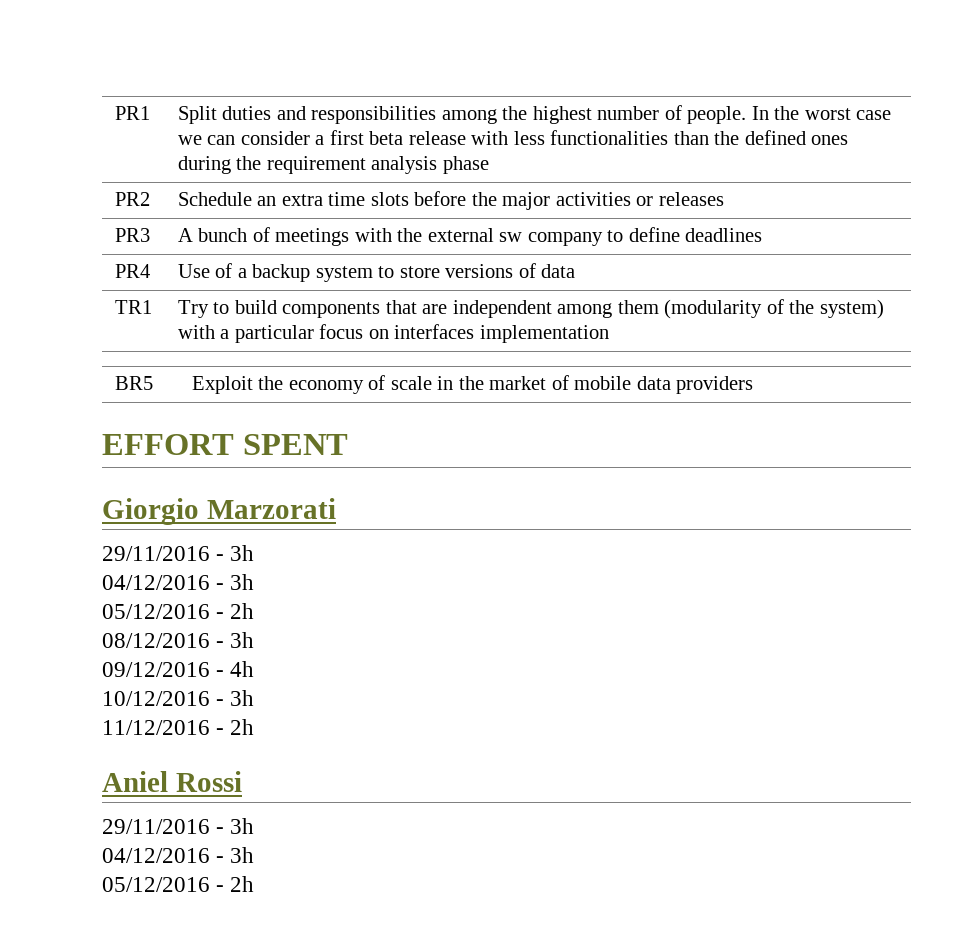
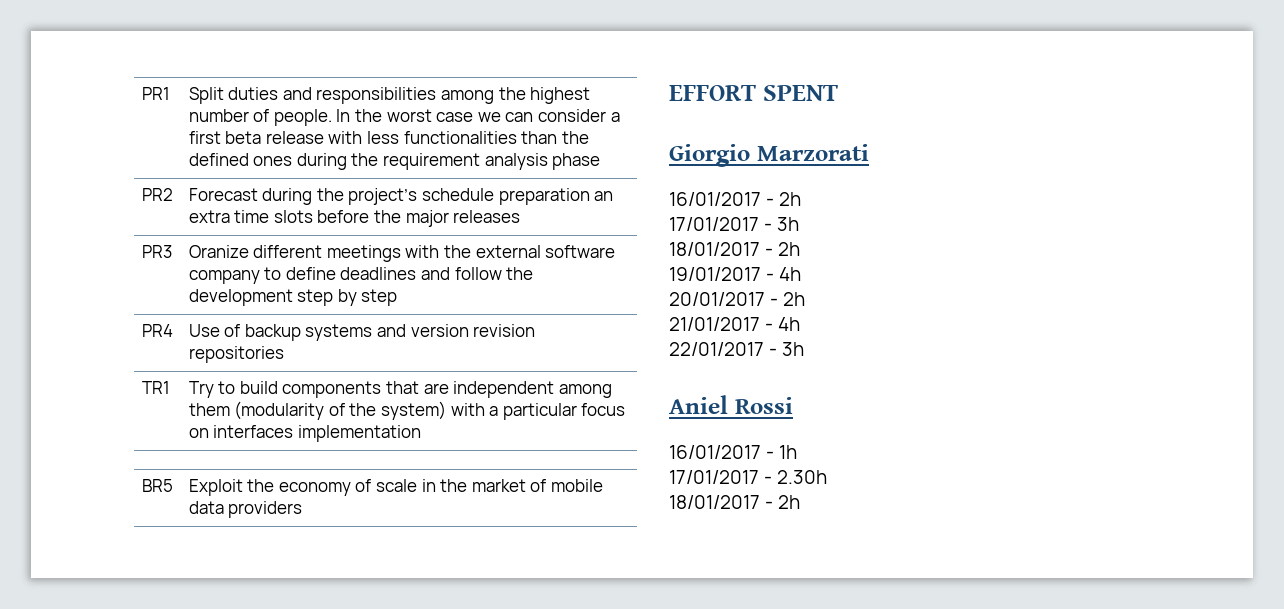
[177,192,252,206] Schedule -> [188,188,590,205] Forecast during the project’s schedule preparation
[555,192,654,206] activities or -> (449, 218) none
[177,227,270,242] A bunch of -> [188,245,323,258] Oranize different
[499,232,523,242] sw -> [545,245,616,258] software
[114,264,150,278] [177,263,576,282] // PR4 | Use of a backup system to store versions of data -> [420,267,534,280] [188,289,398,306] [141,324,173,337] [188,324,536,341] [188,346,284,363] and follow the development step by step // PR4 | Use of backup systems and version revision repositories
[102,545,255,561] [102,574,255,590] [102,603,255,619] [102,632,255,648] [102,661,255,677] [102,690,255,706] [102,719,255,735] 29/11/2016 - 3h // 04/12/2016 - 3h // 05/12/2016 - 2h // 08/12/2016 - 3h // 09/12/2016 - 4h // 10/12/2016 - 3h // 11/12/2016 - 2h -> [669,192,802,206] [669,217,800,231] [669,242,801,256] [669,267,802,281] [669,292,806,306] [669,317,801,331] [669,342,805,356] 16/01/2017 - 2h // 17/01/2017 - 3h // 18/01/2017 - 2h // 19/01/2017 - 4h // 20/01/2017 - 2h // 21/01/2017 - 4h // 22/01/2017 - 3h
[102,818,255,834] [102,847,255,863] [102,877,210,892] 29/11/2016 - 3h // 04/12/2016 - 3h // 05/12/2016 -> [669,445,798,459] [669,470,828,484] [669,495,760,509] 16/01/2017 - 1h // 17/01/2017 - 2.30h // 18/01/2017

